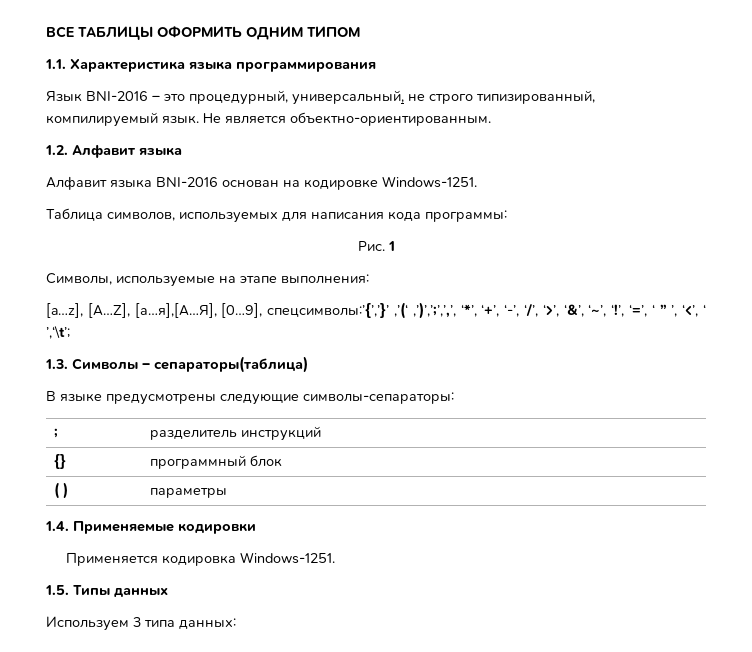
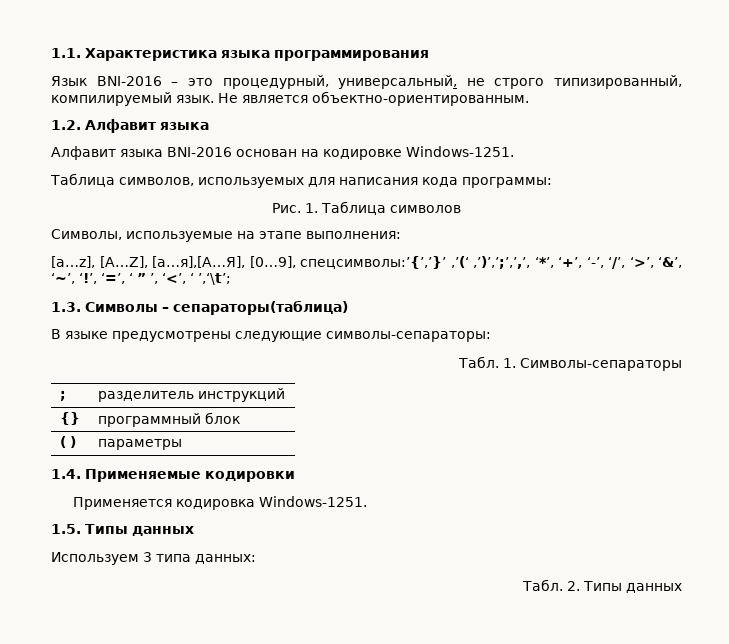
[46,26,360,40] ВСЕ ТАБЛИЦЫ ОФОРМИТЬ ОДНИМ ТИПОМ // -> (51, 53) none
[387,241,395,251] 1 -> [305,201,461,215] 1. Таблица символов
(454, 398) none -> [458,356,682,371] // Табл. 1. Символы-сепараторы
(236, 623) none -> [522,579,682,593] // Табл. 2. Типы данных

